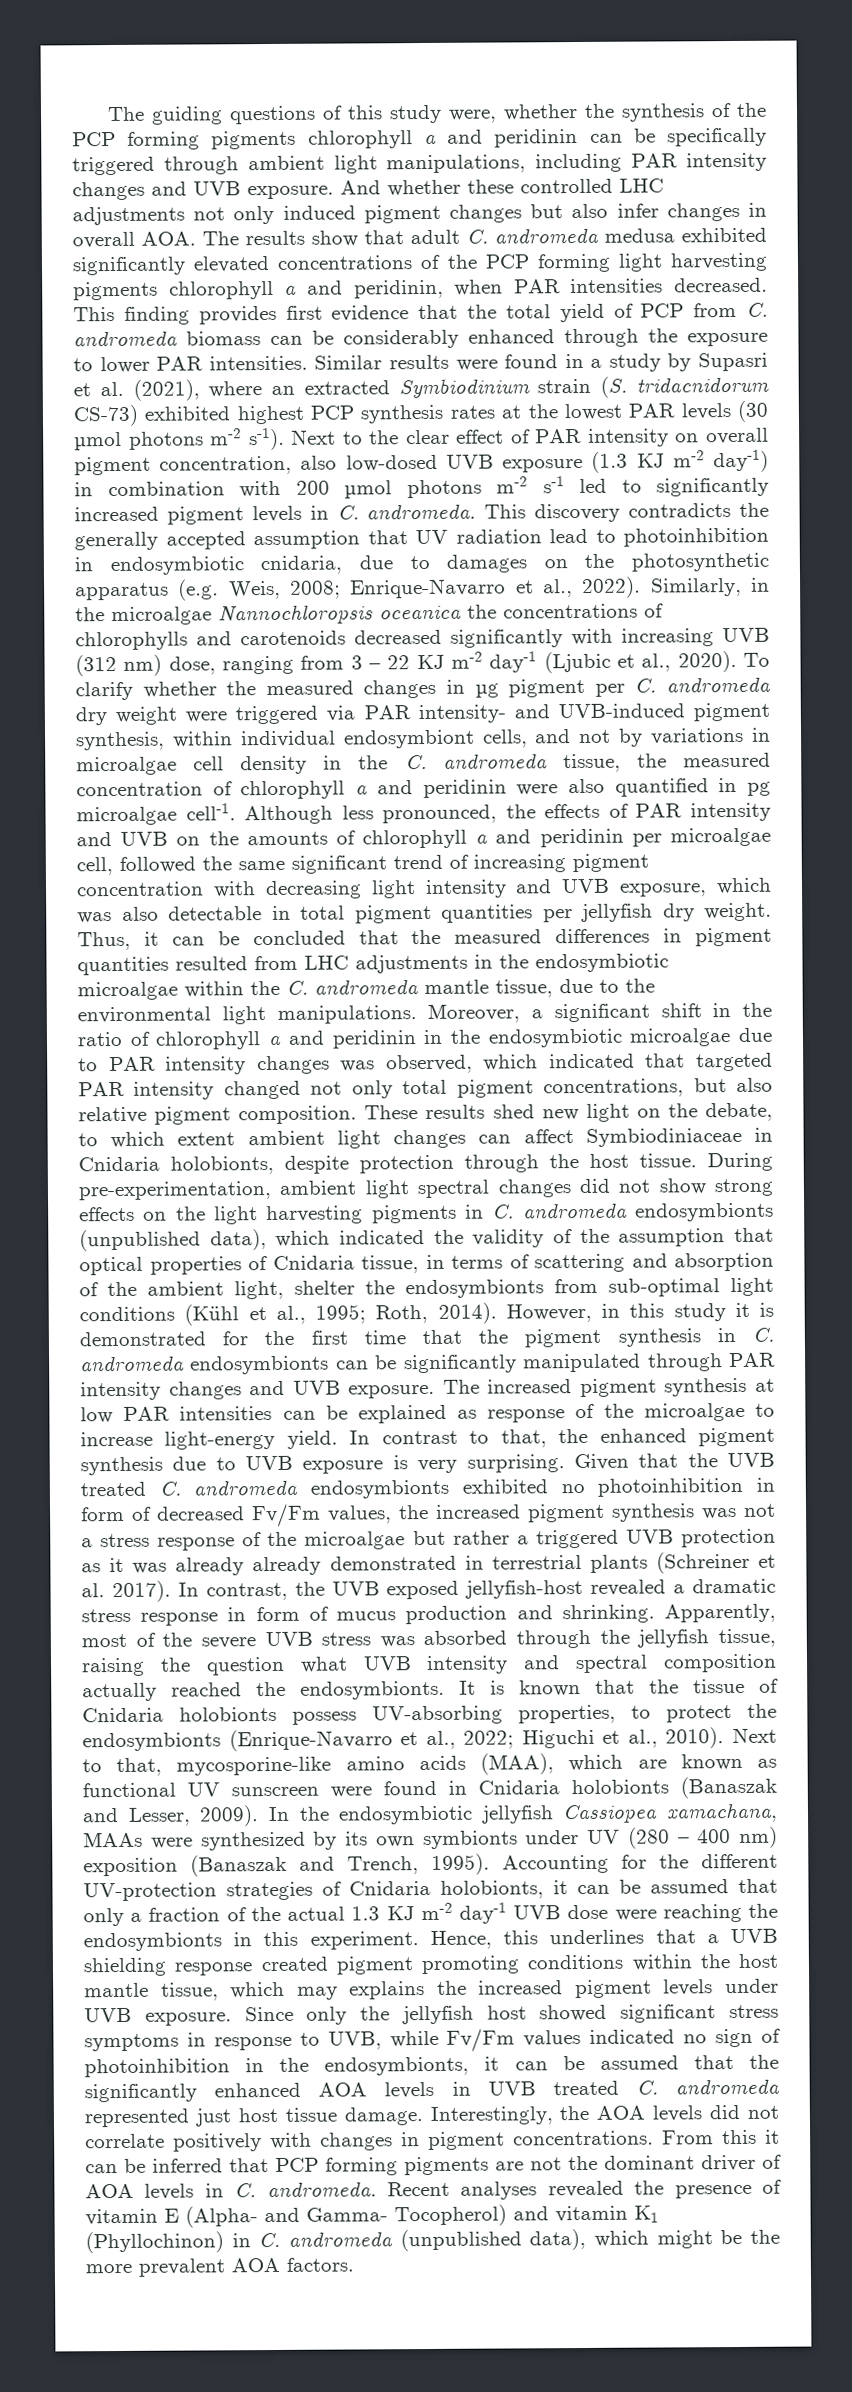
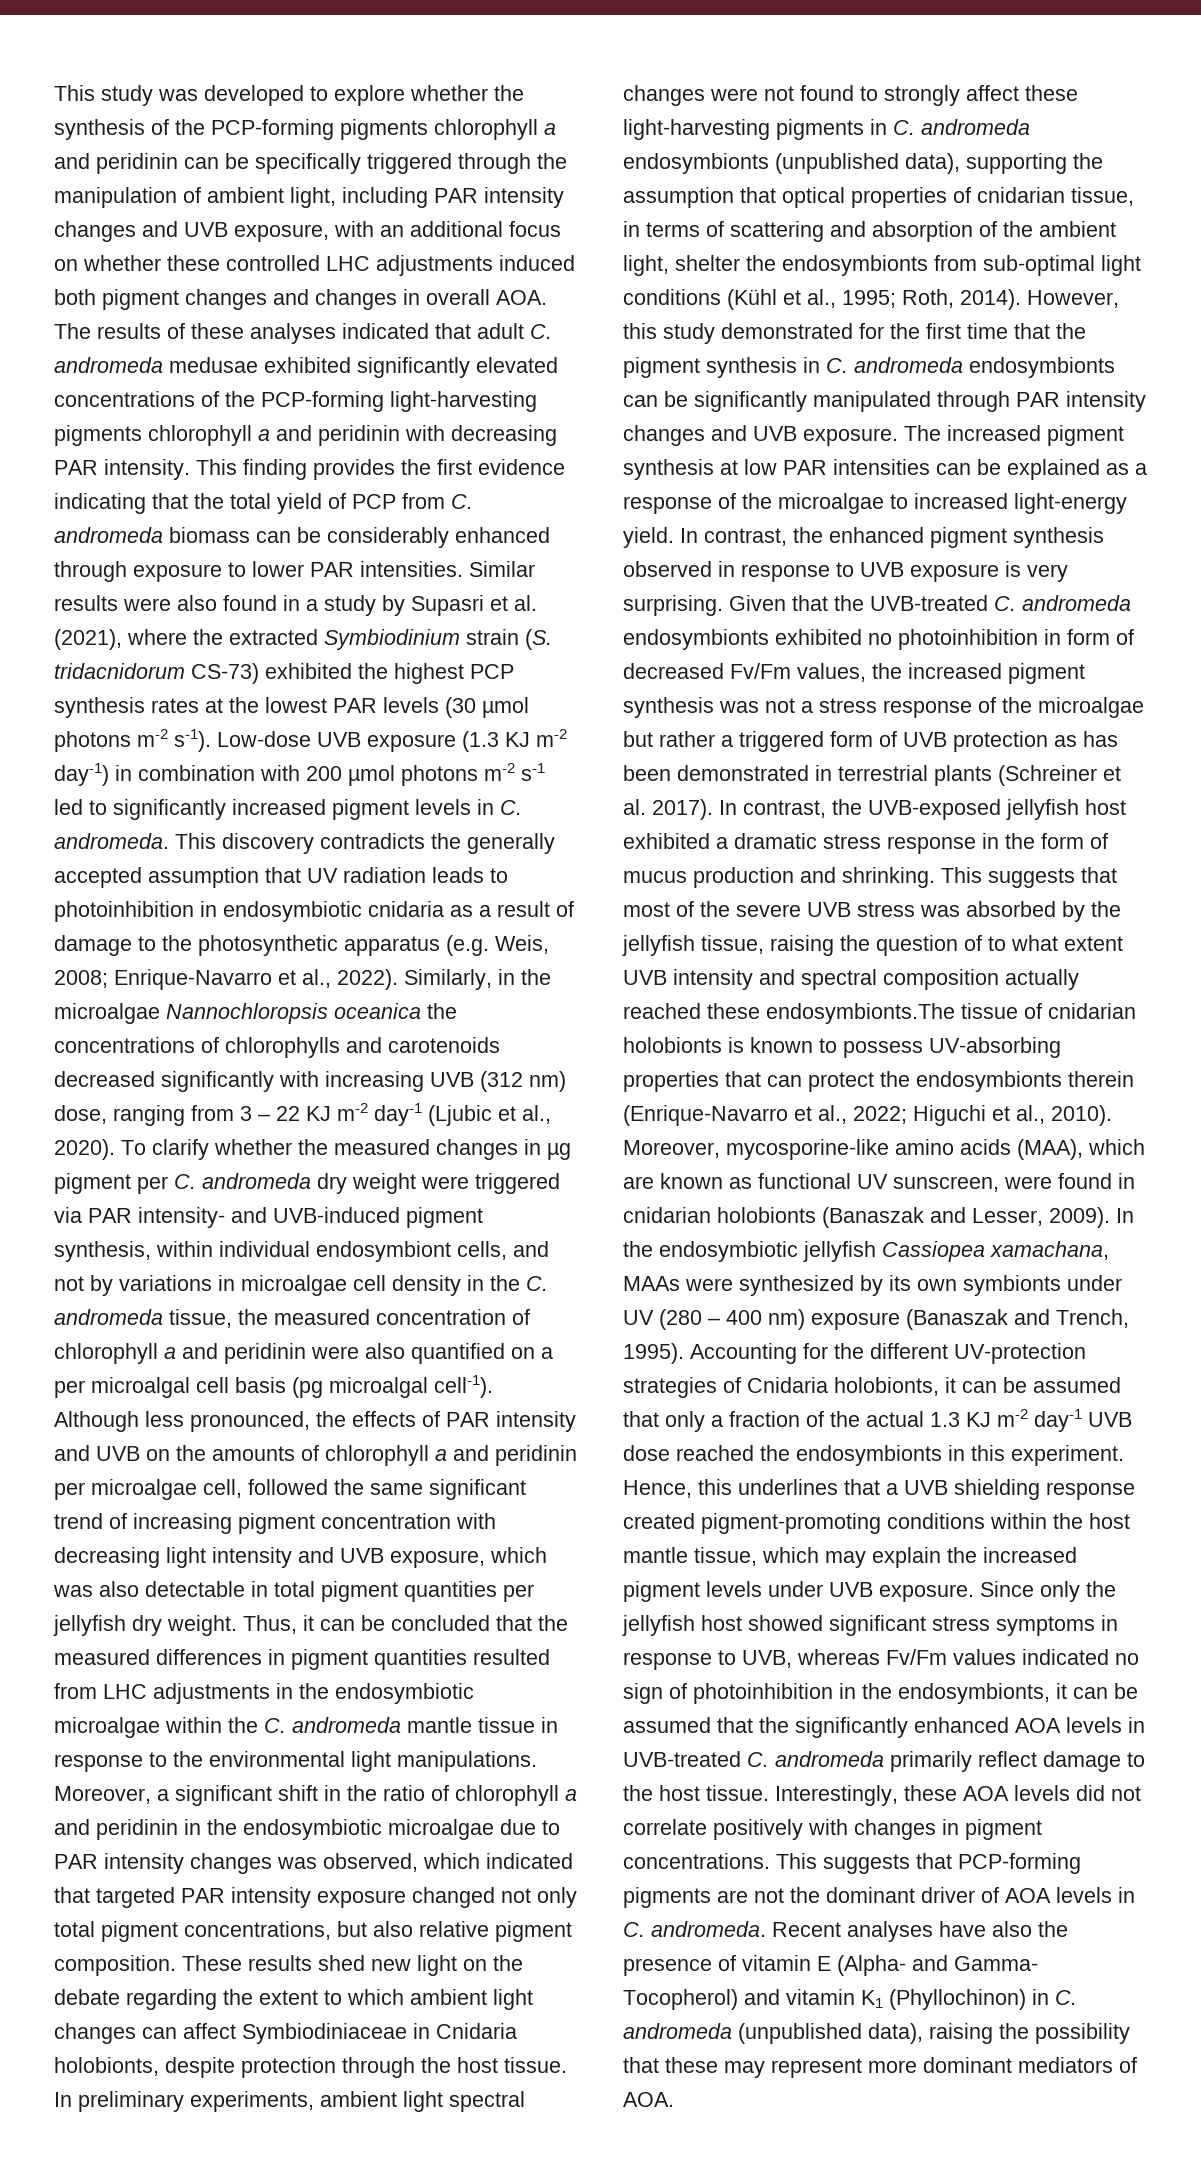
[106,104,497,125] The guiding questions of this study were, -> [54,85,405,106] This study was developed to explore
[72,131,201,150] PCP forming -> [211,119,334,140] PCP-forming
[247,154,527,174] ambient light manipulations, -> [537,153,567,169] [54,187,336,208] the manipulation of ambient light,
[247,180,381,200] exposure. And -> [234,221,561,242] [54,259,78,271] exposure, with an additional focus on
[193,203,659,225] not only induced pigment changes but also infer -> [499,255,575,271] [54,289,309,310] induced both pigment changes and
[311,230,358,247] show -> [167,323,429,344] of these analyses indicated
[604,228,675,243] medusa -> [169,357,258,373] medusae
[484,252,768,273] [73,277,768,301] PCP forming light harvesting pigments chlorophyll a and peridinin, when PAR intensities decreased. -> [261,391,537,412] [54,425,557,446] [54,459,190,480] PCP-forming light-harvesting pigments chlorophyll a and peridinin with decreasing PAR intensity.
(277, 315) none -> [401,459,431,475] the
(410, 313) none -> [54,493,146,514] indicating
[648,328,678,343] the -> (127, 571) none
(498, 365) none -> [177,595,217,611] also
[271,385,296,395] an -> [193,629,223,645] the
(231, 413) none -> [358,663,388,679] the
[291,427,770,447] [74,454,438,476] Next to the clear effect of PAR intensity on overall pigment concentration, also low-dosed -> [217,731,311,747] Low-dose
[549,528,588,544] lead -> [432,867,484,883] leads
[260,554,568,575] cnidaria, due to damages on -> [368,901,574,917] [54,935,156,956] cnidaria as a result of damage to
[718,777,771,796] [76,803,236,826] in pg microalgae cell-1. -> [511,1347,553,1359] [54,1375,493,1398] on a per microalgal cell basis (pg microalgal cell-1).
[495,978,593,998] tissue, due -> [478,1717,558,1733] [54,1754,143,1772] tissue in response
(215, 1090) none -> [317,1890,406,1908] exposure
[705,1102,774,1122] debate, -> [54,1989,318,2010] debate regarding the extent
[177,1132,236,1146] extent -> (404, 1997) none
[707,1152,773,1172] [78,1181,272,1201] During pre-experimentation, -> [54,2091,314,2112] In preliminary experiments,
[578,1178,774,1197] [79,1205,364,1225] did not show strong effects on the light harvesting -> [710,85,1078,106] [623,119,770,140] were not found to strongly affect these light-harvesting
[275,1229,573,1248] which indicated the validity of -> [966,153,1067,174] supporting
[272,1255,355,1270] Cnidaria -> [977,187,1065,203] cnidarian
[601,1302,774,1322] in this study it is -> [623,323,715,344] this study
(478, 1414) none -> [1135,463,1147,475] a
[80,1431,153,1447] increase -> [914,493,1008,509] increased
[381,1429,547,1448] contrast to that, -> [704,528,787,546] contrast,
[172,1456,207,1471] due -> [623,561,830,582] observed in response
[727,1452,776,1468] [80,1481,146,1497] UVB treated -> [870,595,988,611] UVB-treated
(619, 1539) none -> [830,731,897,747] form of
[109,1556,322,1576] it was already already -> [1083,731,1118,747] [623,765,671,781] has been
[331,1579,667,1600] UVB exposed jellyfish-host revealed -> [868,799,1126,820] [623,833,710,849] UVB-exposed jellyfish host exhibited
(247, 1614) none -> [1005,833,1035,849] the
[664,1603,776,1623] Apparently, -> [941,867,1117,888] This suggests that
[516,1629,592,1649] through -> [1062,901,1085,922] by
[299,1656,348,1673] what -> [964,935,1123,951] of to what extent
[256,1678,779,1700] [82,1704,651,1725] the endosymbionts. It is known that the tissue of Cnidaria holobionts possess UV-absorbing properties, to -> [707,1003,1136,1024] [623,1037,1061,1058] [623,1071,802,1092] these endosymbionts.The tissue of cnidarian holobionts is known to possess UV-absorbing properties that can
(221, 1742) none -> [1068,1071,1134,1087] therein
[731,1727,777,1744] [82,1757,163,1777] Next to that, -> [623,1140,720,1158] Moreover,
[231,1780,560,1798] sunscreen were found in Cnidaria -> [893,1173,1135,1192] [623,1207,711,1223] sunscreen, were found in cnidarian
[83,1857,178,1877] exposition -> [811,1312,900,1330] exposure
[614,1903,742,1923] were reaching -> [676,1445,754,1461] reached
[335,1955,520,1975] pigment promoting -> [701,1513,881,1534] pigment-promoting
[349,1981,426,2000] explains -> [872,1547,941,1568] explain
[389,2030,439,2048] while -> [797,1649,880,1665] whereas
[487,2078,780,2096] [84,2105,590,2128] UVB treated C. andromeda represented just host tissue damage. Interestingly, the -> [623,1751,1145,1772] [623,1785,957,1806] UVB-treated C. andromeda primarily reflect damage to the host tissue. Interestingly, these
[662,2129,780,2145] [85,2157,398,2176] From this it can be inferred that PCP forming -> [776,1853,1081,1874] This suggests that PCP-forming
[547,2180,624,2198] revealed -> [939,1921,1032,1937] have also
[594,2229,780,2249] [85,2257,354,2277] which might be the more prevalent AOA factors. -> [929,2023,1130,2044] [623,2057,1137,2078] [623,2092,674,2107] raising the possibility that these may represent more dominant mediators of AOA.

